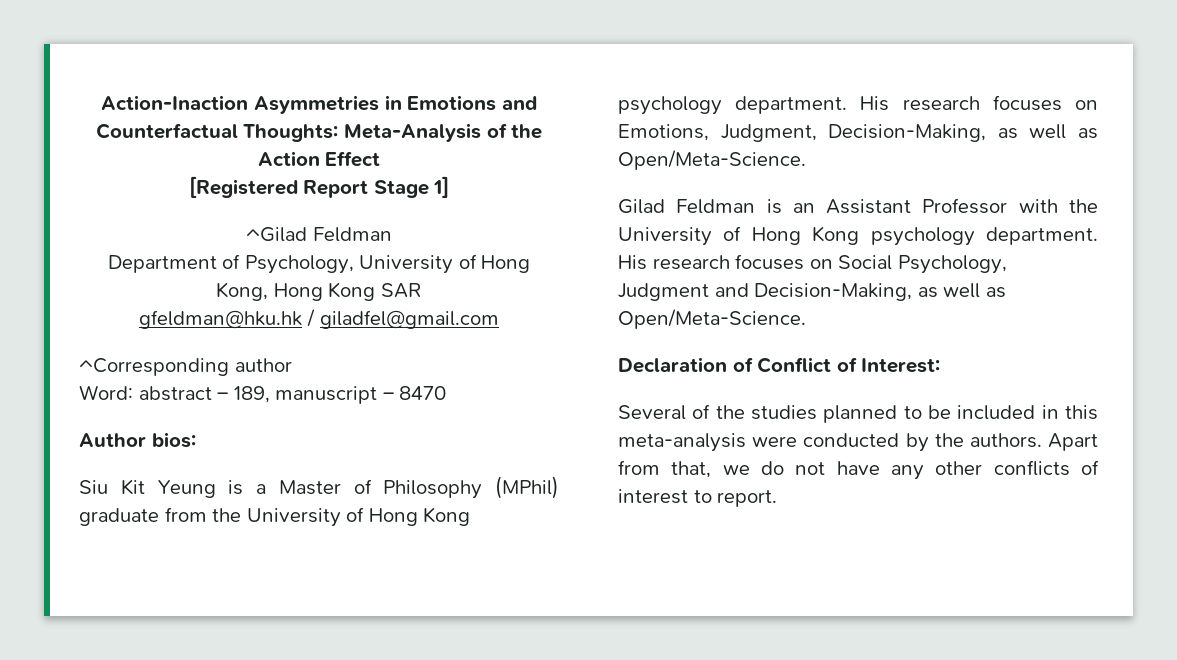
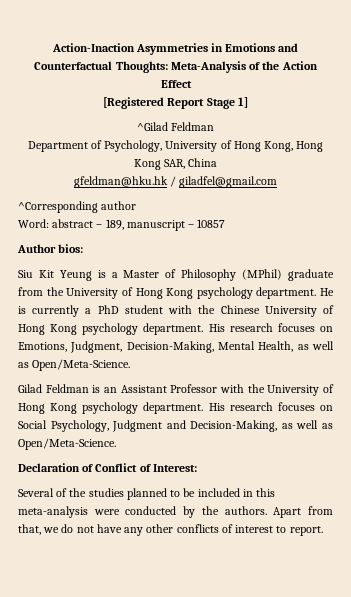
[380,283,422,298] SAR -> [164,158,218,169] SAR, China
[399,386,447,400] 8470 -> [197,219,226,228] 10857
(848, 105) none -> [320,288,334,296] [18,305,334,317] [18,323,204,335] He is currently a PhD student with the Chinese University of Hong Kong psychology department.
(987, 133) none -> [218,341,294,352] Mental Health,

